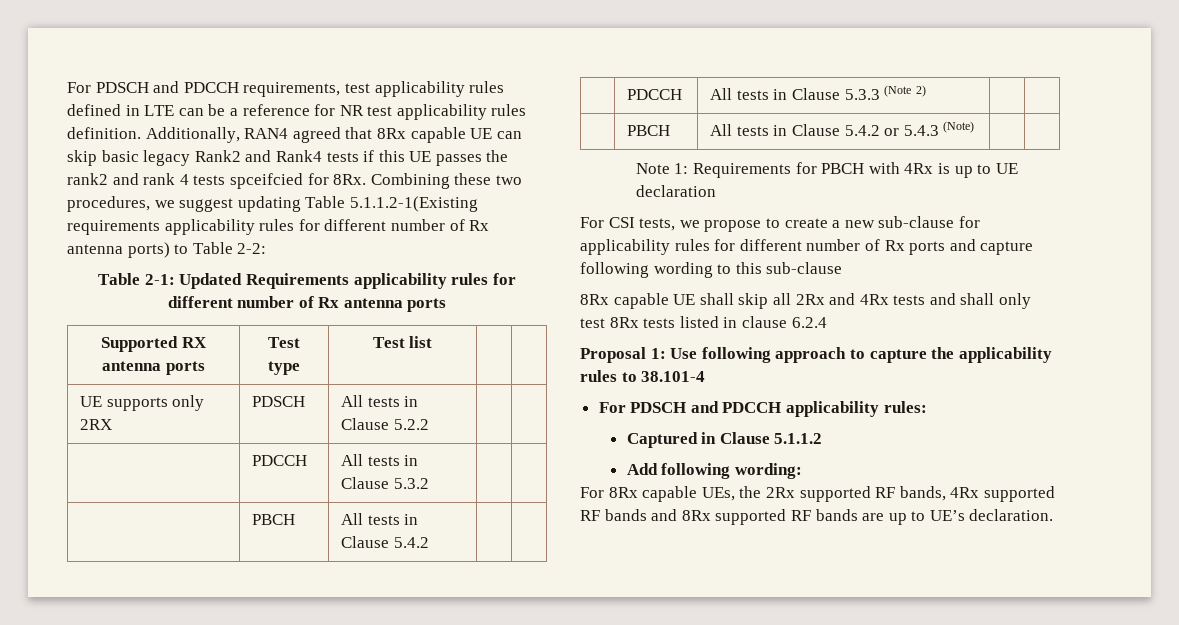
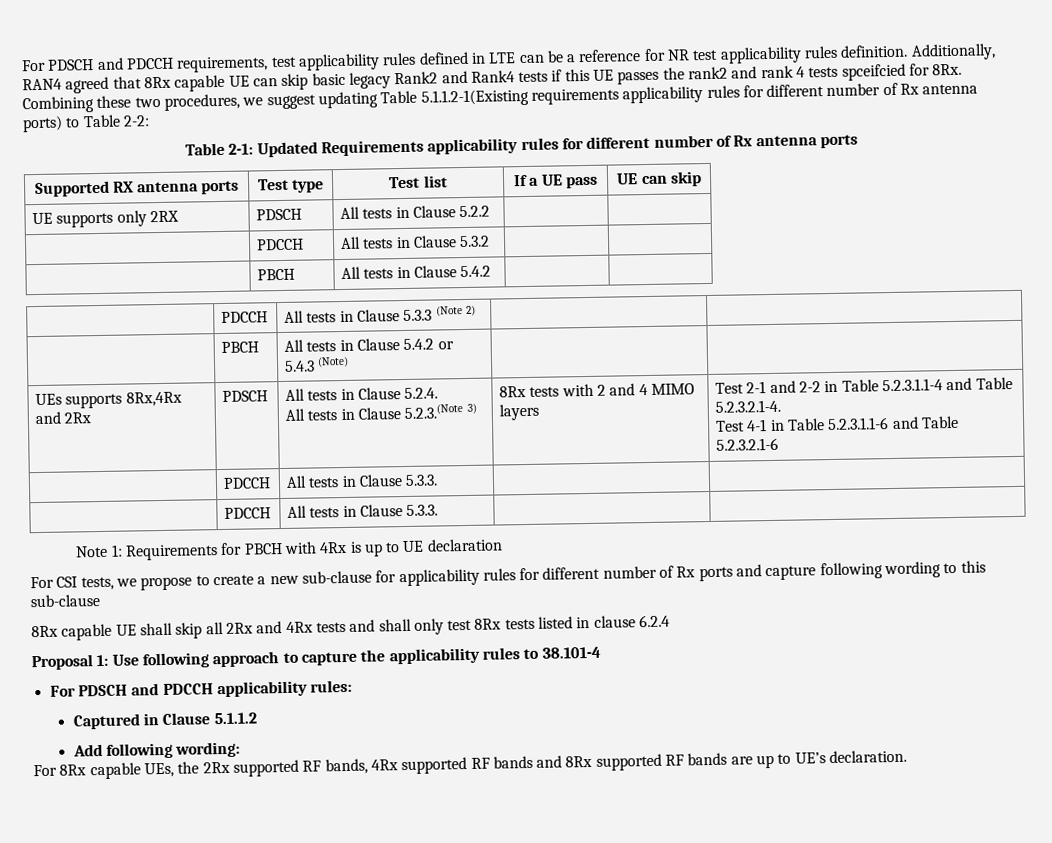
(433, 342) | -> [513,174,598,189] [616,171,702,187] If a UE pass | UE can skip
(975, 127) none -> [34,391,182,409] [34,411,92,425] [221,390,268,402] [284,387,439,401] [284,403,477,421] [498,383,695,398] [498,403,539,421] [714,377,1013,394] [714,399,781,413] [715,415,959,432] [715,437,779,451] [222,477,271,489] [285,474,439,488] [223,507,271,519] [286,504,439,518] // UEs supports 8Rx,4Rx and 2Rx | PDSCH | All tests in Clause 5.2.4. // All tests in Clause 5.2.3.(Note 3) | 8Rx tests with 2 and 4 MIMO layers | Test 2-1 and 2-2 in Table 5.2.3.1.1-4 and Table 5.2.3.2.1-4. // Test 4-1 in Table 5.2.3.1.1-6 and Table 5.2.3.2.1-6 // | PDCCH | All tests in Clause 5.3.3. | | // | PDCCH | All tests in Clause 5.3.3. | |

